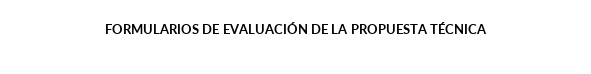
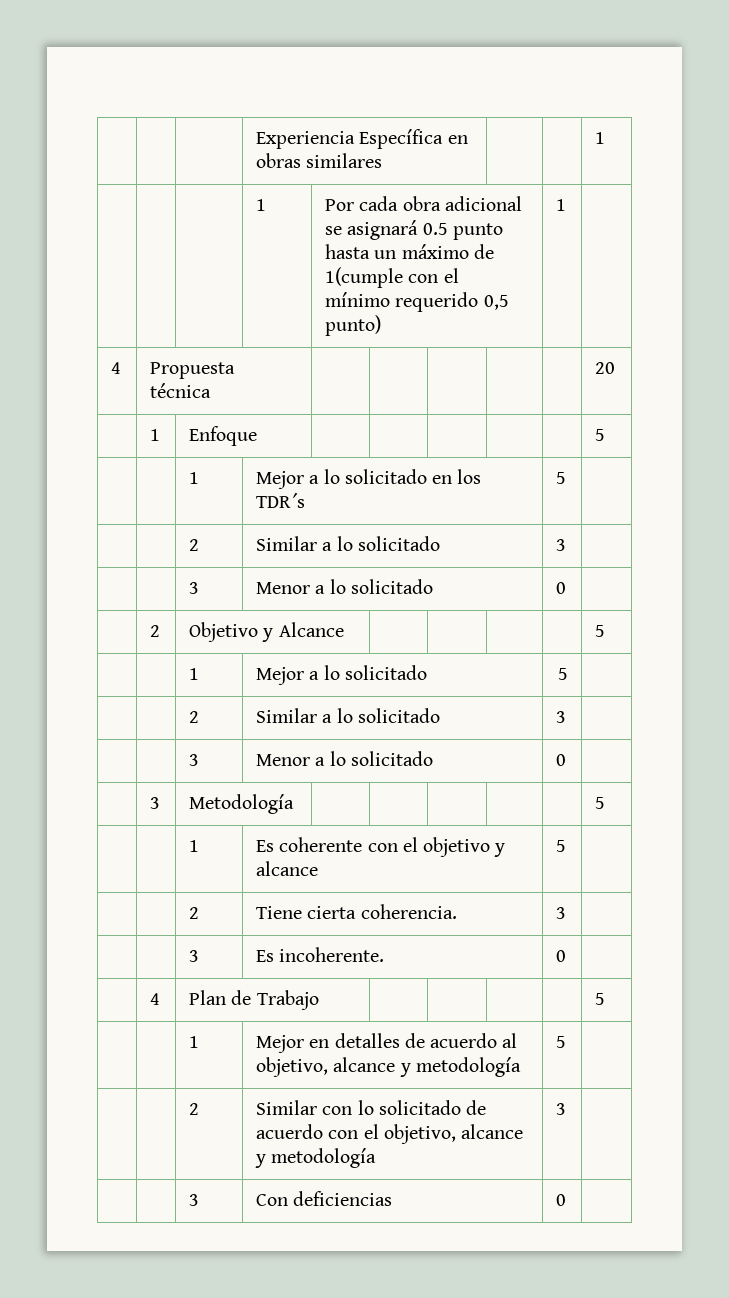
[104,22,488,34] FORMULARIOS DE EVALUACIÓN DE LA PROPUESTA TÉCNICA -> [256,129,468,149] [256,153,383,168] [595,132,606,144] [256,199,267,211] [325,196,522,211] [325,220,503,240] [325,244,494,259] [325,267,459,288] [325,292,509,312] [325,315,382,336] [556,199,567,211] [111,362,122,374] [150,362,236,379] [150,383,212,398] [595,362,616,374] [150,429,161,441] [189,426,258,446] [595,429,606,441] [189,472,200,484] [256,469,482,489] [256,493,306,508] [556,472,567,484] [189,539,200,551] [256,536,440,551] [556,539,567,551] [189,582,200,594] [256,579,433,594] [556,582,567,594] [150,625,161,637] [189,622,344,642] [595,625,606,637] [189,668,200,680] [256,665,427,685] [557,668,568,680] [189,711,200,723] [256,708,440,723] [556,711,567,723] [189,754,200,766] [256,751,433,766] [556,754,567,766] [150,797,161,809] [189,794,295,814] [595,797,606,809] [189,840,200,852] [256,837,506,857] [256,861,319,876] [556,840,567,852] [189,907,200,919] [256,904,457,919] [556,907,567,919] [189,950,200,962] [256,947,385,962] [556,950,567,962] [150,993,161,1005] [189,990,319,1010] [595,993,606,1005] [189,1036,200,1048] [256,1033,518,1053] [256,1057,521,1077] [556,1036,567,1048] [189,1103,200,1115] [256,1100,487,1115] [256,1124,524,1144] [255,1148,377,1168] [556,1103,567,1115] [189,1194,200,1206] [256,1191,393,1206] [556,1194,567,1206] | | | Experiencia Específica en obras similares | | | 1 // | | | 1 | Por cada obra adicional se asignará 0.5 punto hasta un máximo de 1(cumple con el mínimo requerido 0,5 punto) | 1 | // 4 | Propuesta técnica | | | | | | 20 // | 1 | Enfoque | | | | | | 5 // | | 1 | Mejor a lo solicitado en los TDR´s | 5 | // | | 2 | Similar a lo solicitado | 3 | // | | 3 | Menor a lo solicitado | 0 | // | 2 | Objetivo y Alcance | | | | | 5 // | | 1 | Mejor a lo solicitado | 5 | // | | 2 | Similar a lo solicitado | 3 | // | | 3 | Menor a lo solicitado | 0 | // | 3 | Metodología | | | | | | 5 // | | 1 | Es coherente con el objetivo y alcance | 5 | // | | 2 | Tiene cierta coherencia. | 3 | // | | 3 | Es incoherente. | 0 | // | 4 | Plan de Trabajo | | | | | 5 // | | 1 | Mejor en detalles de acuerdo al objetivo, alcance y metodología | 5 | // | | 2 | Similar con lo solicitado de acuerdo con el objetivo, alcance y metodología | 3 | // | | 3 | Con deficiencias | 0 |

